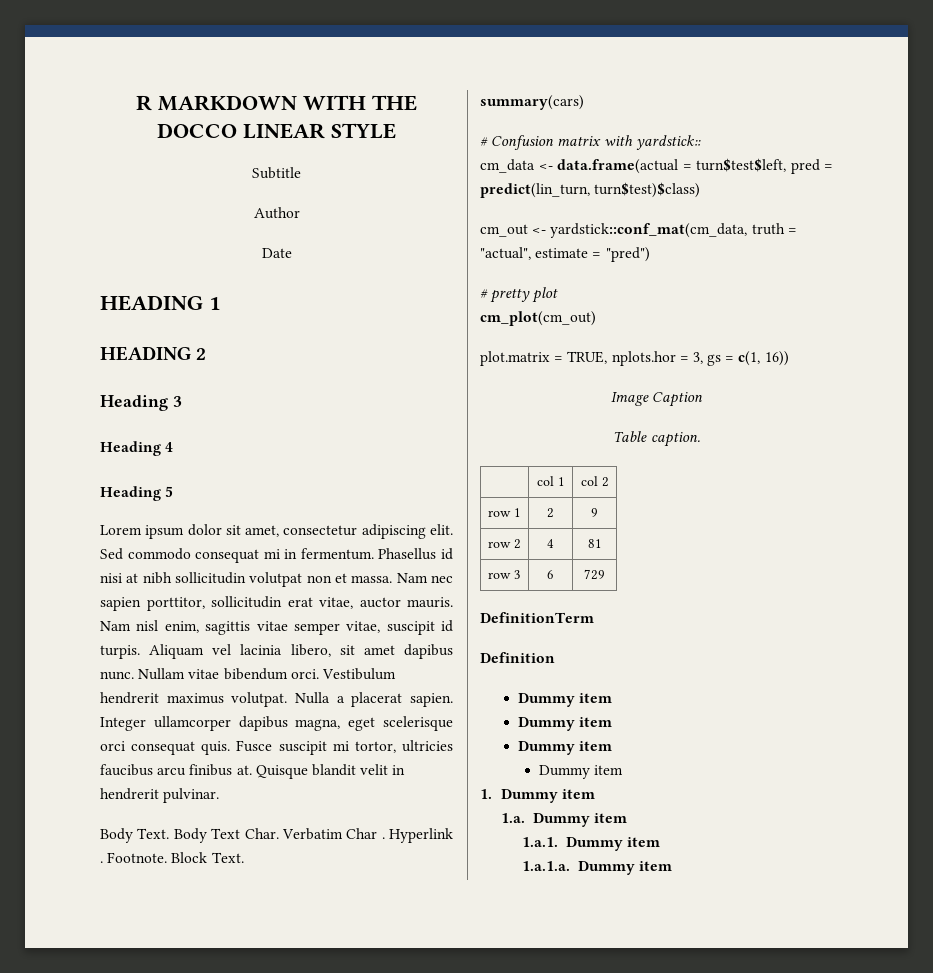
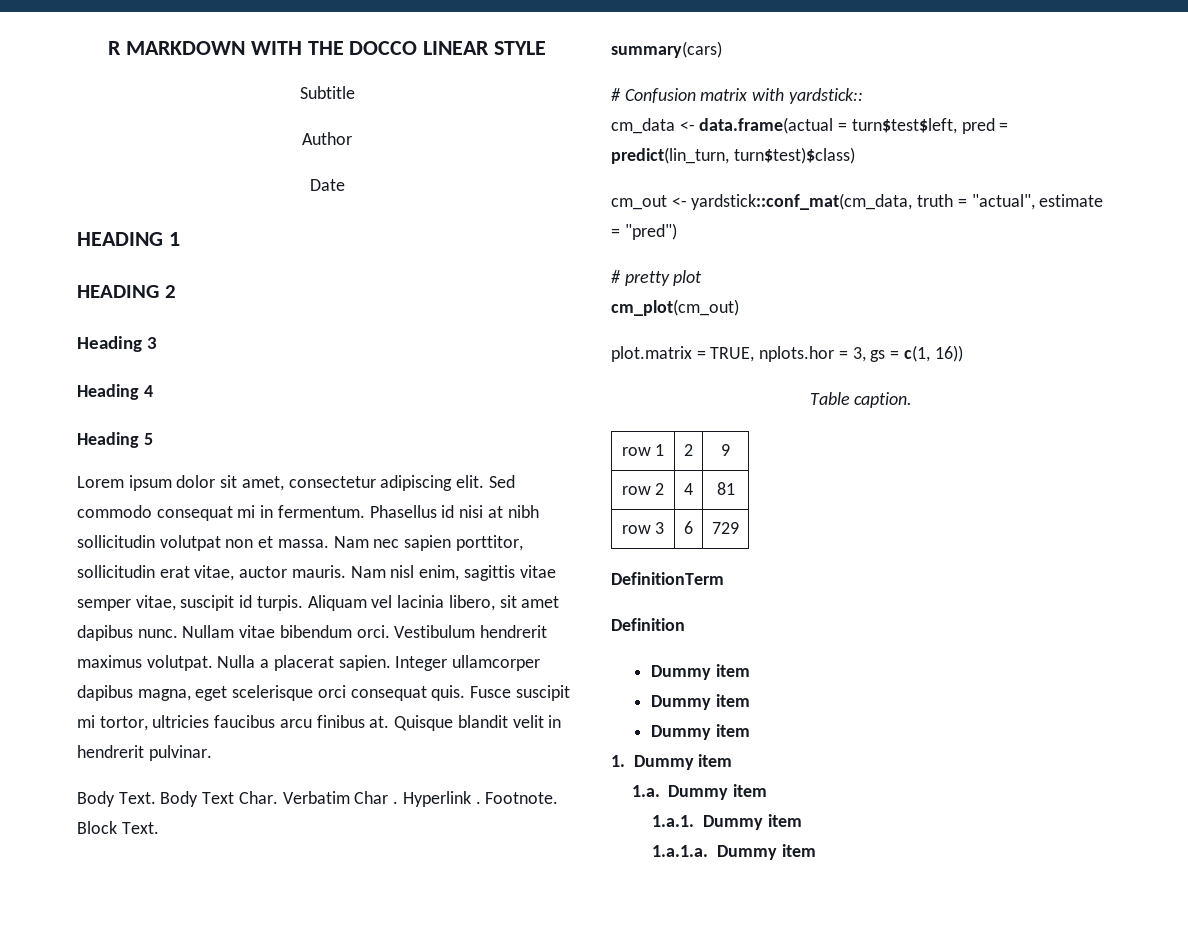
[610,392,704,407] // Image Caption -> (963, 353) none
[536,476,565,486] [580,476,609,487] // | col 1 | col 2 -> (913, 400) none
[539,765,624,779] // Dummy item -> (750, 730) none

